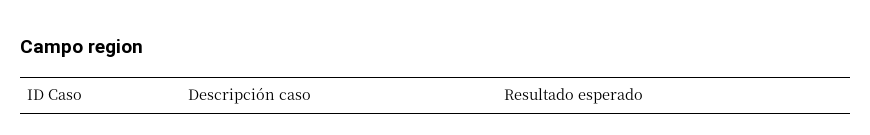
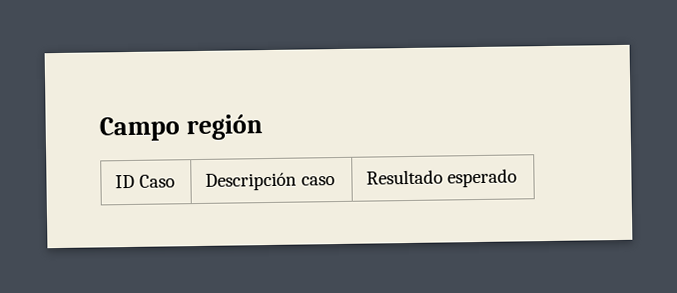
[88,39,144,57] region -> [185,114,263,141] región

